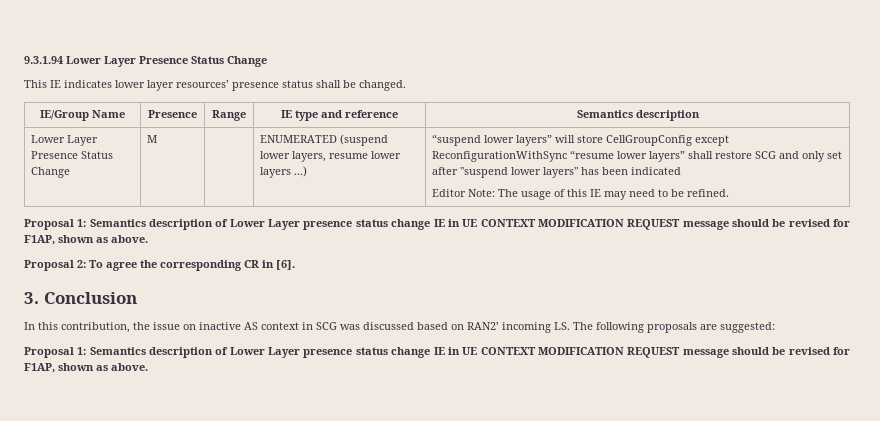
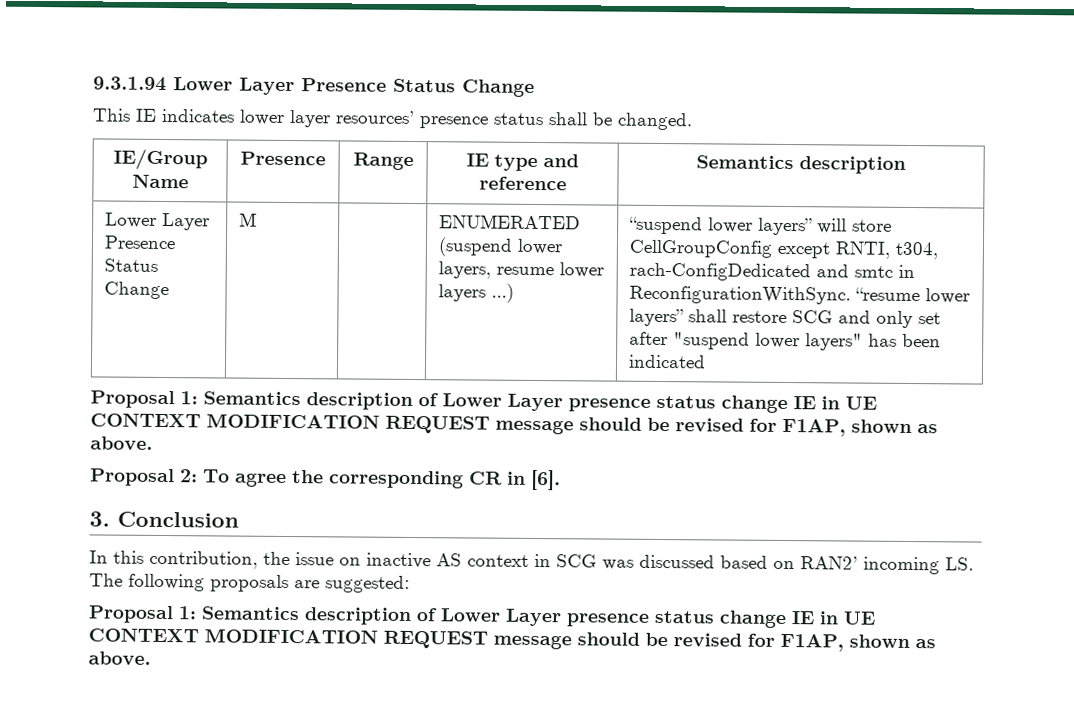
[431,151,567,162] ReconfigurationWithSync -> [835,241,939,260] [629,262,916,282] [629,285,852,305] RNTI, t304, rach-ConfigDedicated and smtc in ReconfigurationWithSync.
[431,189,729,200] // Editor Note: The usage of this IE may need to be refined. -> (707, 361) none

